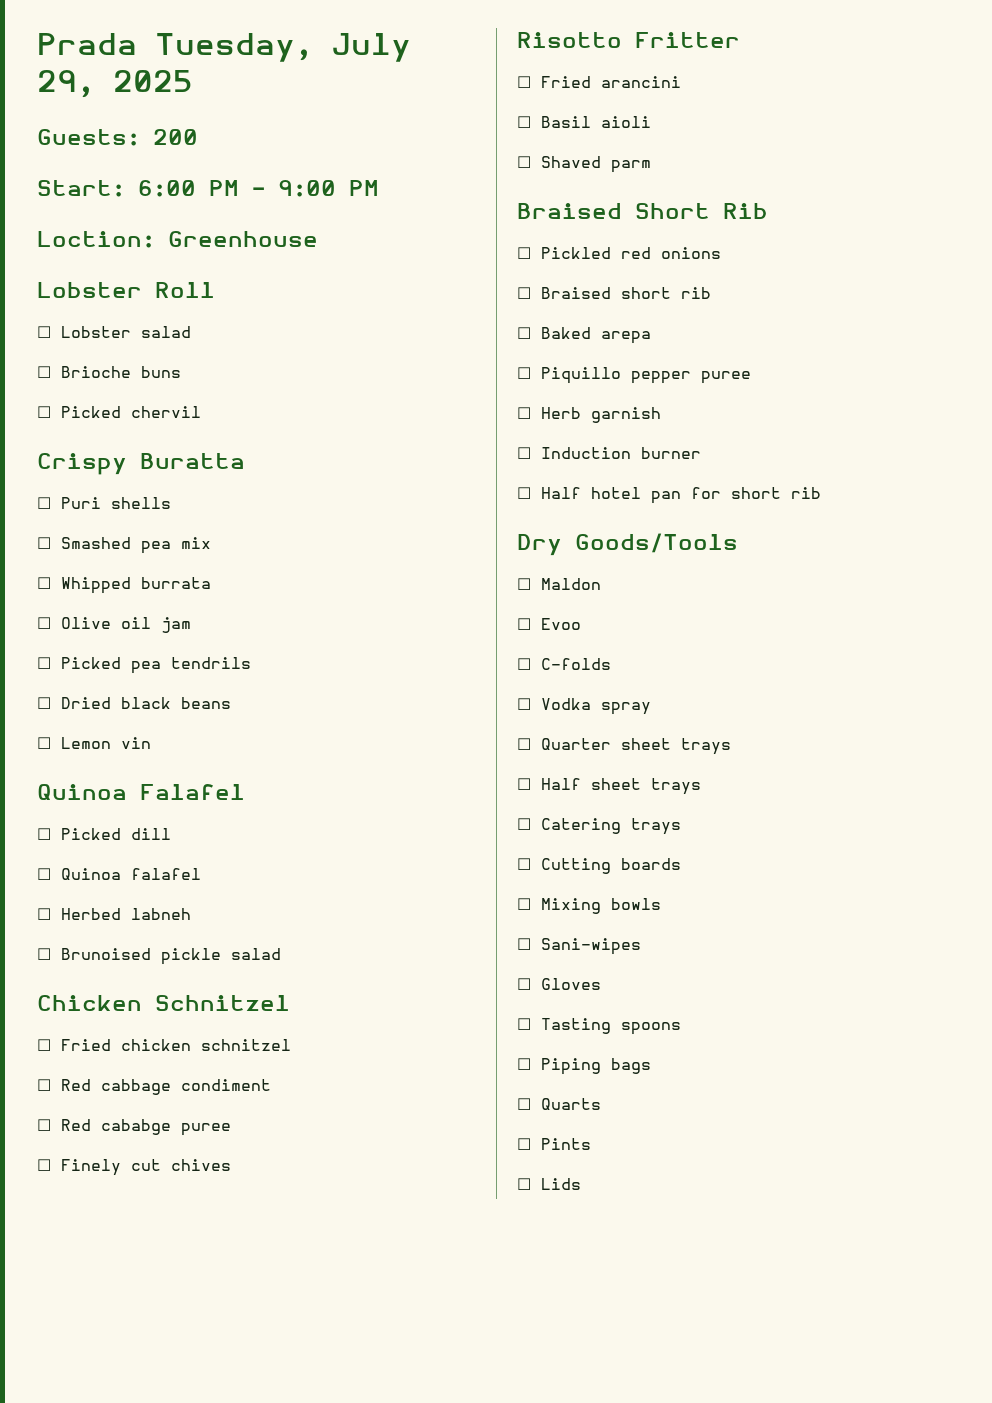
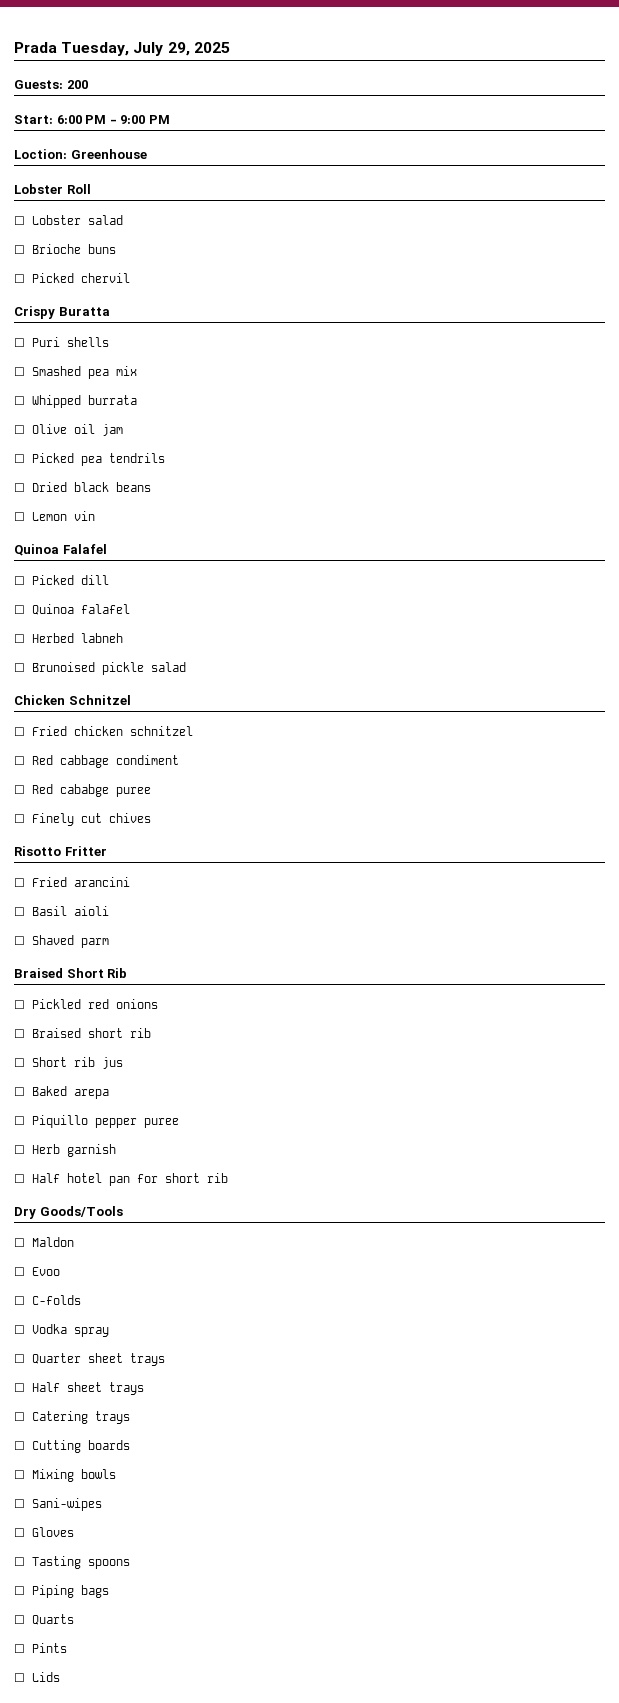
(711, 293) none -> [14,1057,123,1069] // ☐ Short rib jus
[517,447,701,459] // ☐ Induction burner -> (116, 1150) none

